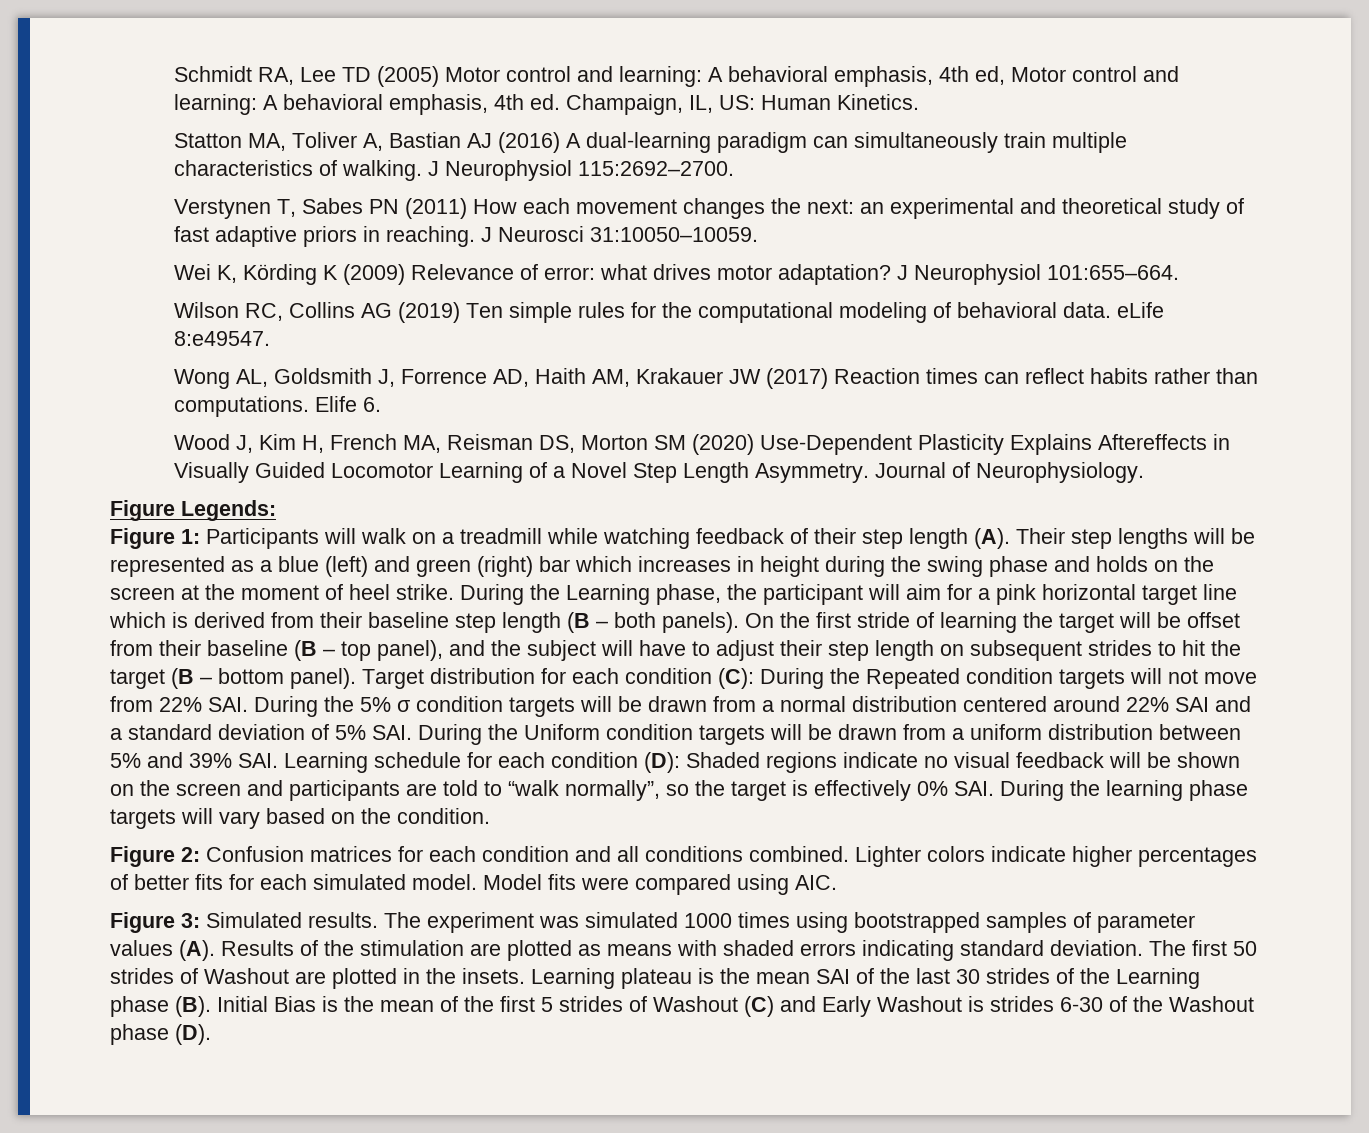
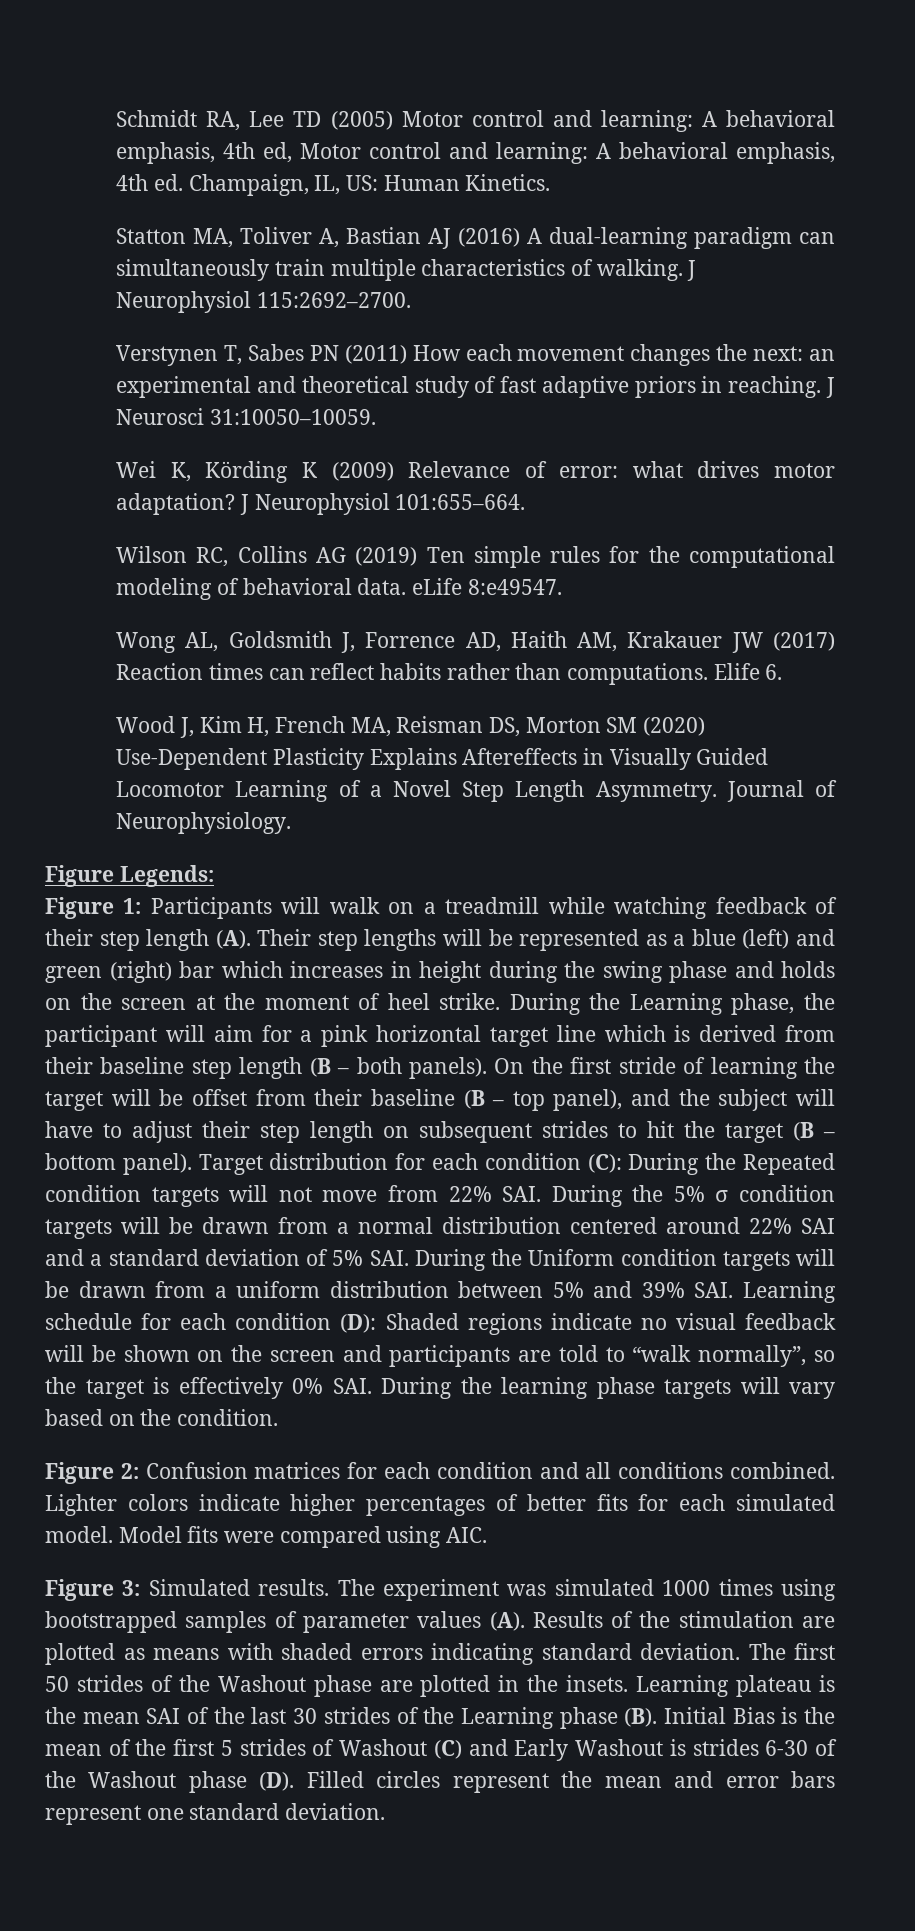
[204,968,289,984] Washout -> [178,1675,372,1697] the Washout phase
(211, 1034) none -> [306,1771,836,1793] [45,1803,386,1825] Filled circles represent the mean and error bars represent one standard deviation.

